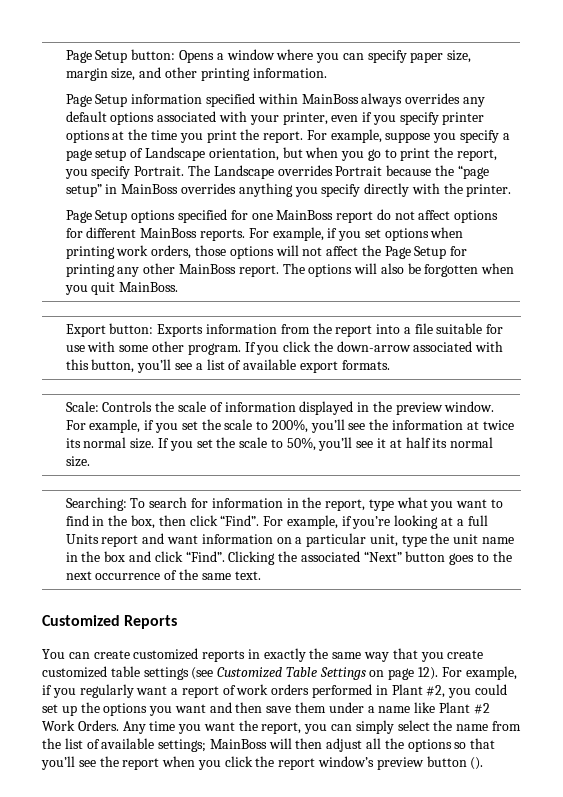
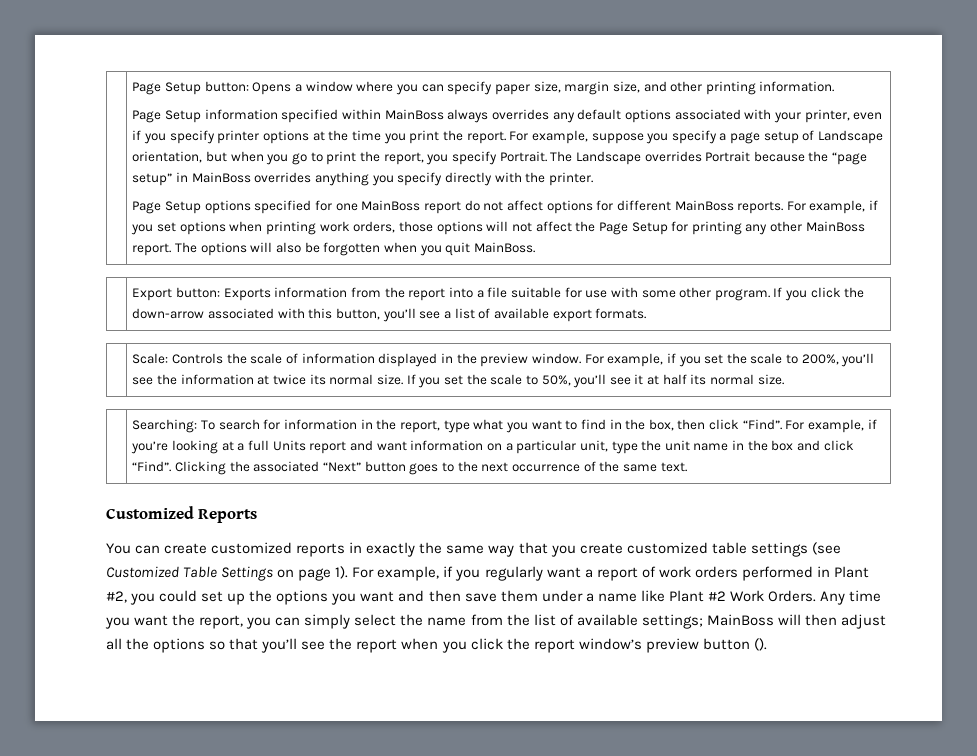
[418,667,439,680] 12). -> [335,566,349,579] 1).

